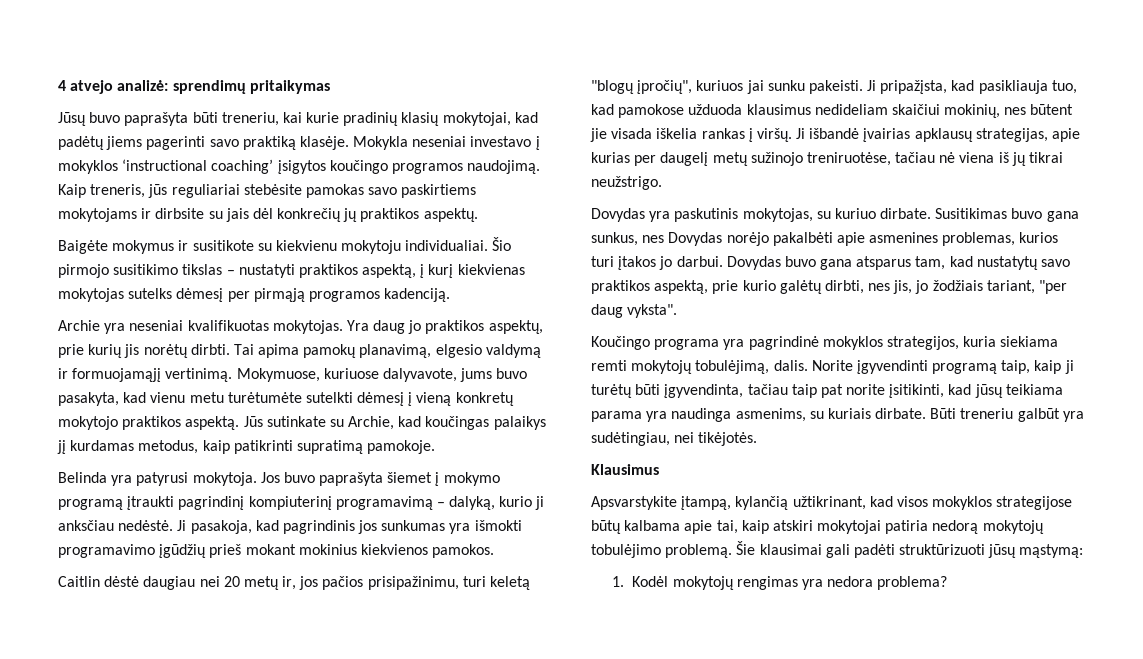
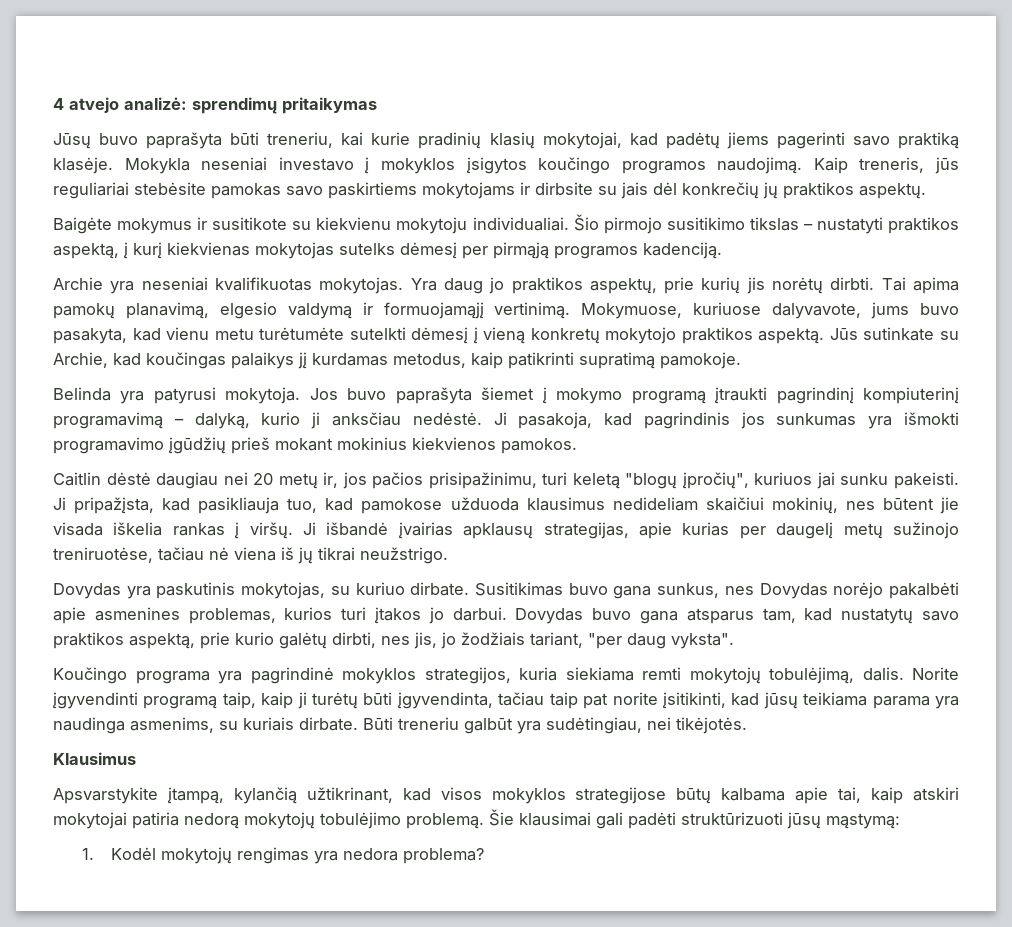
[122,159,274,174] ‘instructional coaching’ -> (455, 166) none

